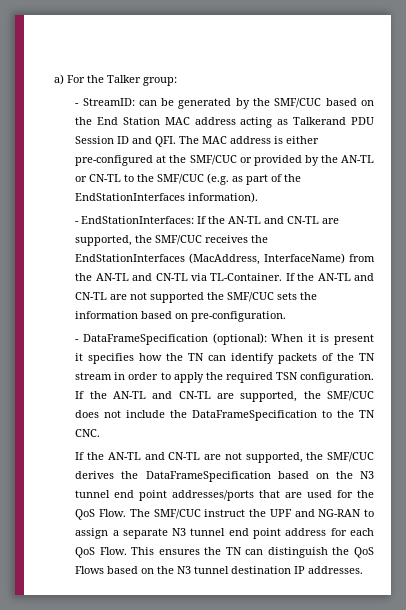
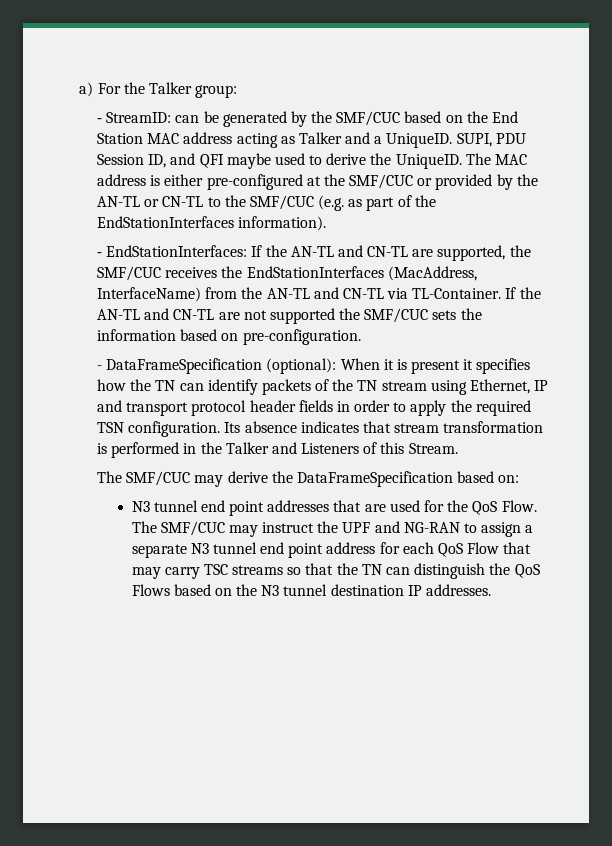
[293,117,374,125] [75,136,177,147] Talkerand PDU Session ID and QFI. -> [298,132,526,148] [96,153,462,169] Talker and a UniqueID. SUPI, PDU Session ID, and QFI maybe used to derive the UniqueID.
(113, 376) none -> [430,379,549,395] [96,400,333,416] using Ethernet, IP and transport protocol header fields
[75,391,374,402] [75,410,375,421] [75,429,101,437] [75,452,375,463] [75,471,115,479] If the AN-TL and CN-TL are supported, the SMF/CUC does not include the DataFrameSpecification to the TN CNC. // If the AN-TL and CN-TL are not supported, the SMF/CUC derives -> [224,421,544,433] [96,442,458,458] [96,471,268,487] Its absence indicates that stream transformation is performed in the Talker and Listeners of this Stream. // The SMF/CUC may derive
[315,471,375,479] [75,490,255,501] on the N3 tunnel end point addresses/ports -> [498,475,520,483] [131,500,330,516] on: // N3 tunnel end point addresses
(201, 514) none -> [228,525,258,537] may
[99,547,200,555] Flow. This ensures -> [467,542,532,554] [131,563,334,579] Flow that may carry TSC streams so that

